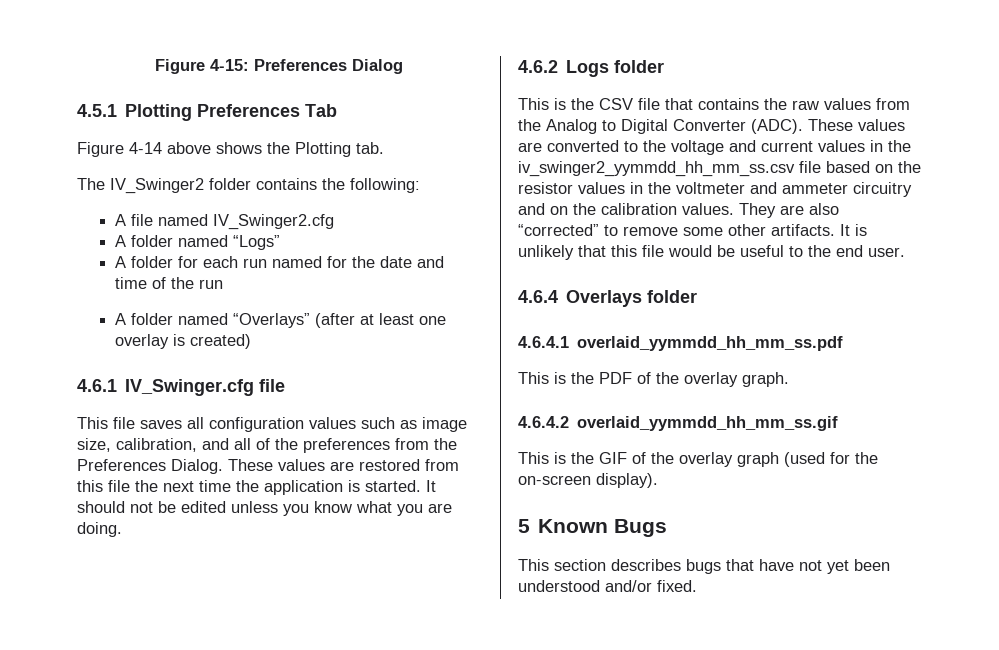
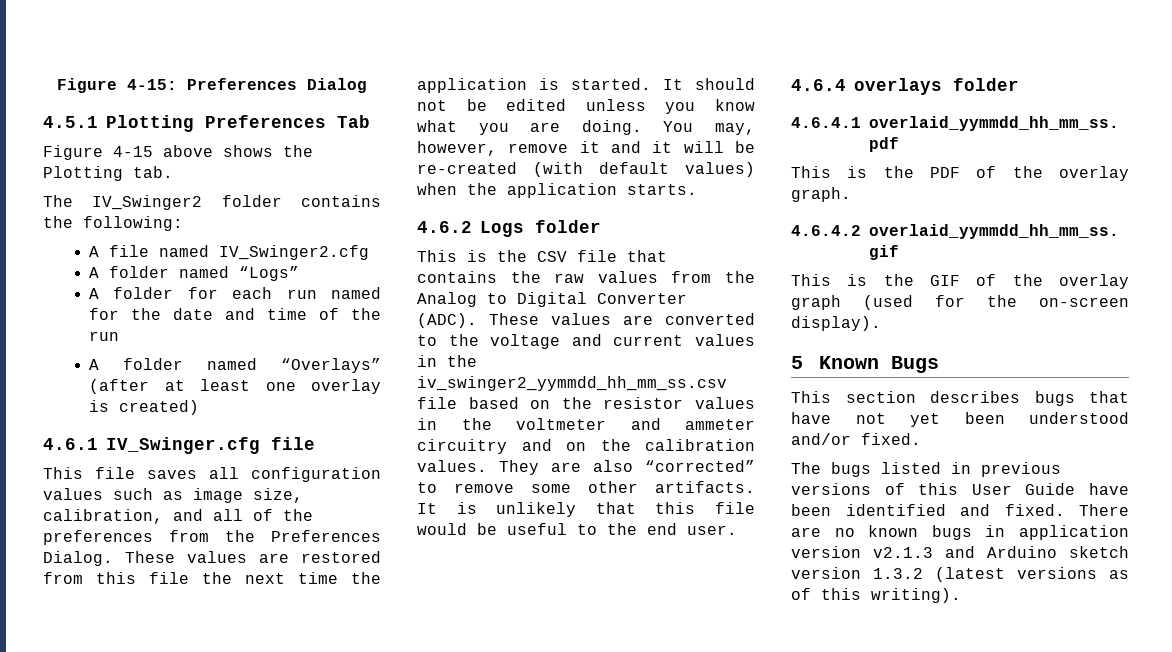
[129,142,162,154] 4-14 -> [113,146,153,157] 4-15
(122, 529) none -> [663,121,755,135] [417,141,755,156] [417,162,755,177] [417,183,697,198] You may, however, remove it and it will be re-created (with default values) when the application starts.
[566,290,643,307] Overlays -> [854,78,942,95] overlays
(697, 586) none -> [791,462,1061,477] [791,483,1129,495] [791,504,1129,516] [791,525,1129,540] [791,546,1129,558] [791,567,1129,582] [791,588,961,603] // The bugs listed in previous versions of this User Guide have been identified and fixed. There are no known bugs in application version v2.1.3 and Arduino sketch version 1.3.2 (latest versions as of this writing).

